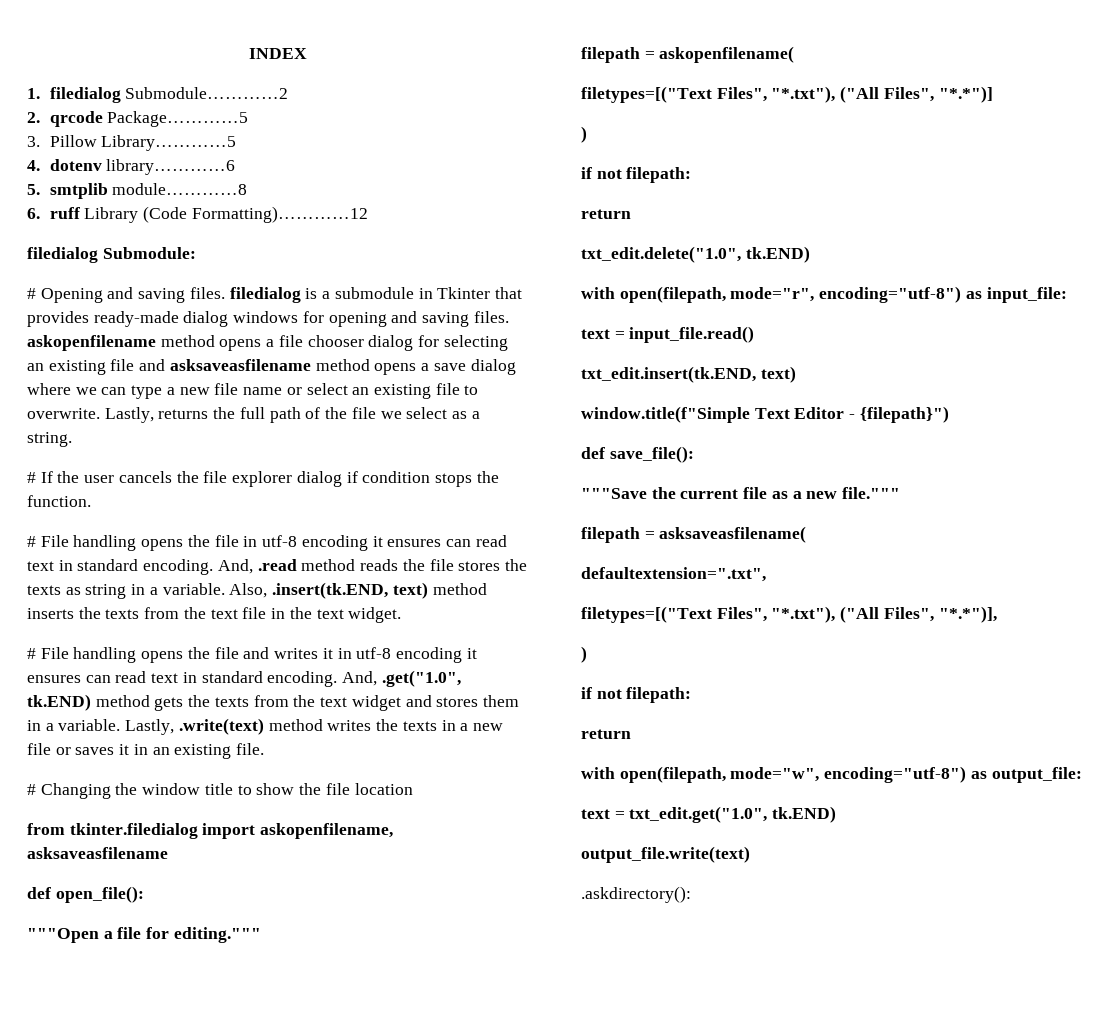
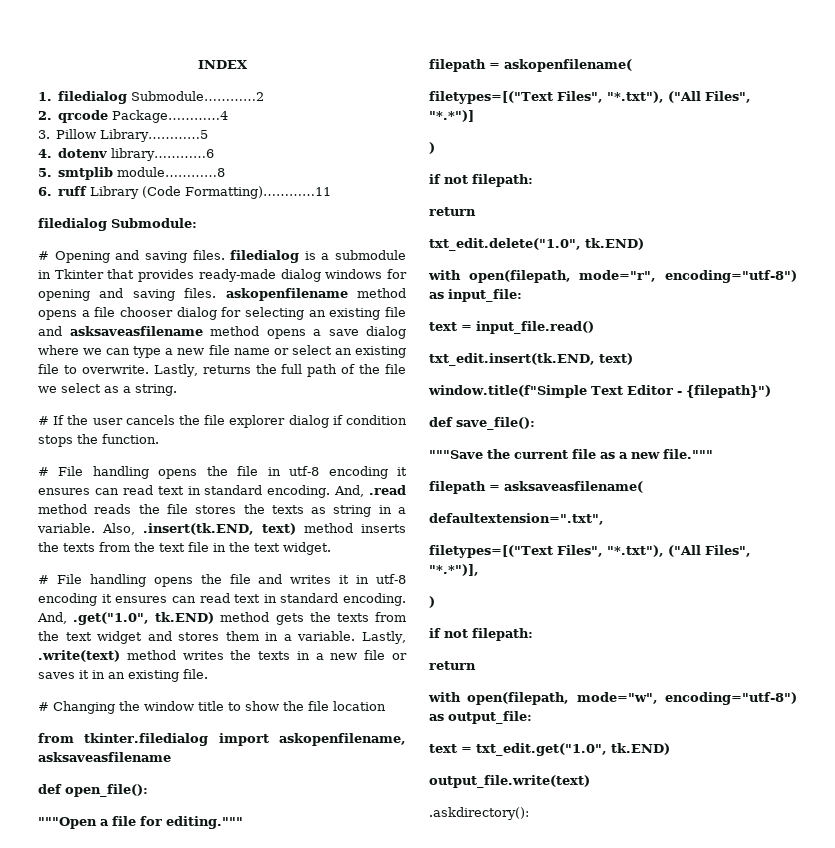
[107,111,249,127] Package…………5 -> [112,110,229,123] Package…………4
[191,206,368,223] Formatting)…………12 -> [185,186,332,199] Formatting)…………11

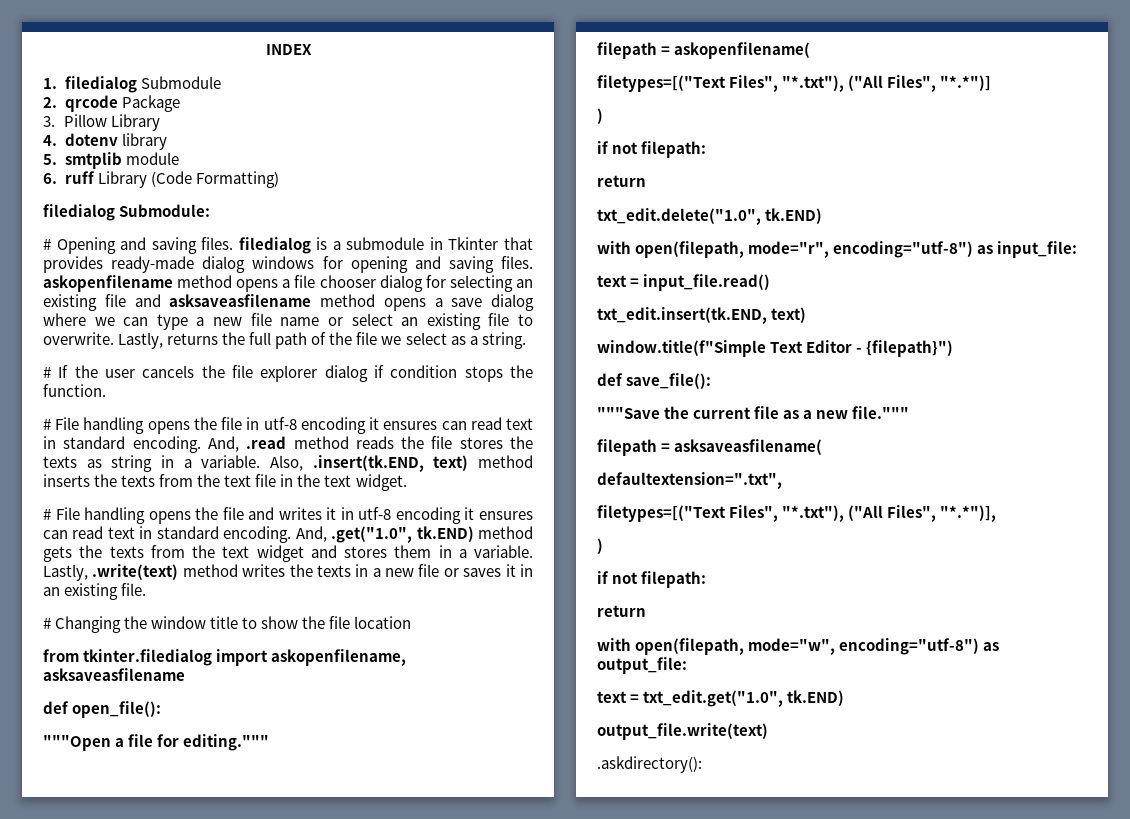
[131,91,265,101] Submodule…………2 -> [140,76,221,89] Submodule
[112,110,229,123] Package…………4 -> [121,95,180,112] Package
[100,129,209,142] Library…………5 -> [110,114,160,131] Library
[111,148,215,161] library…………6 -> [121,133,167,150] library
[117,167,226,177] module…………8 -> [125,152,179,165] module
[185,186,332,199] Formatting)…………11 -> [195,171,279,188] Formatting)

